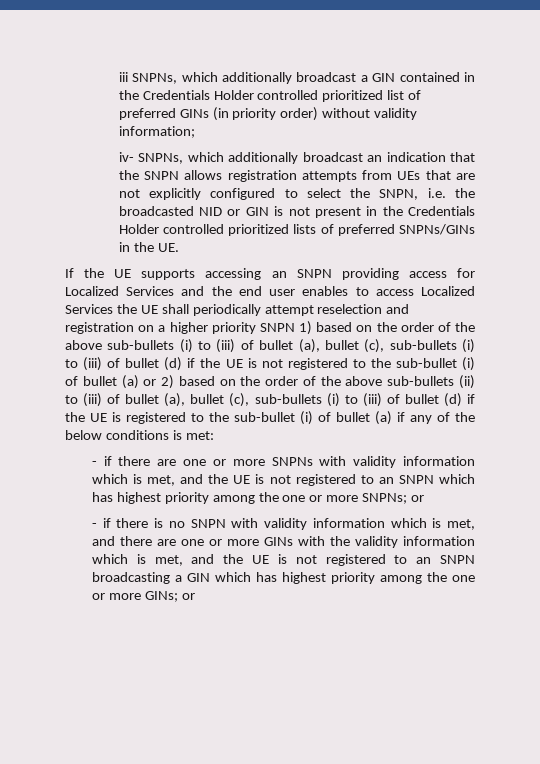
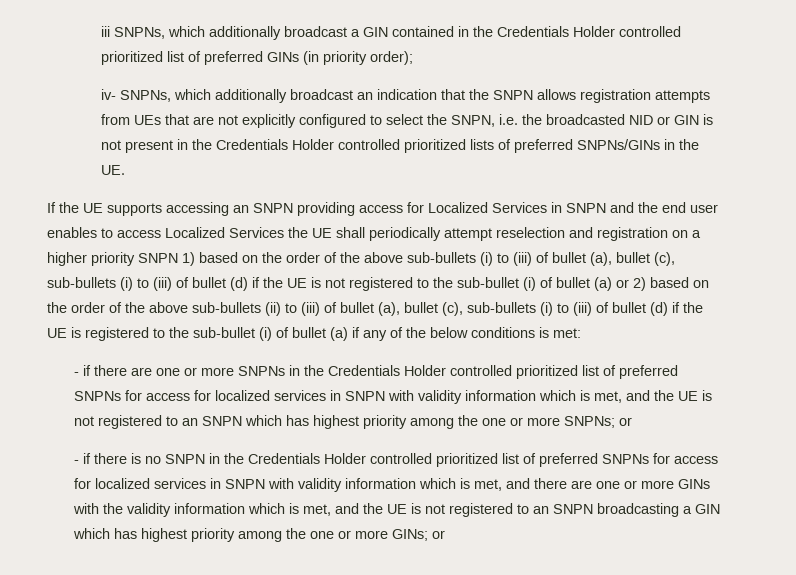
[280,107,418,121] [118,126,195,138] order) without validity information; -> [370,51,414,65] order);
(175, 291) none -> [551,202,606,213] in SNPN
(313, 461) none -> [289,365,679,379] [74,390,386,401] in the Credentials Holder controlled prioritized list of preferred SNPNs for access for localized services in SNPN
(226, 523) none -> [209,453,719,467] [74,478,266,489] in the Credentials Holder controlled prioritized list of preferred SNPNs for access for localized services in SNPN

